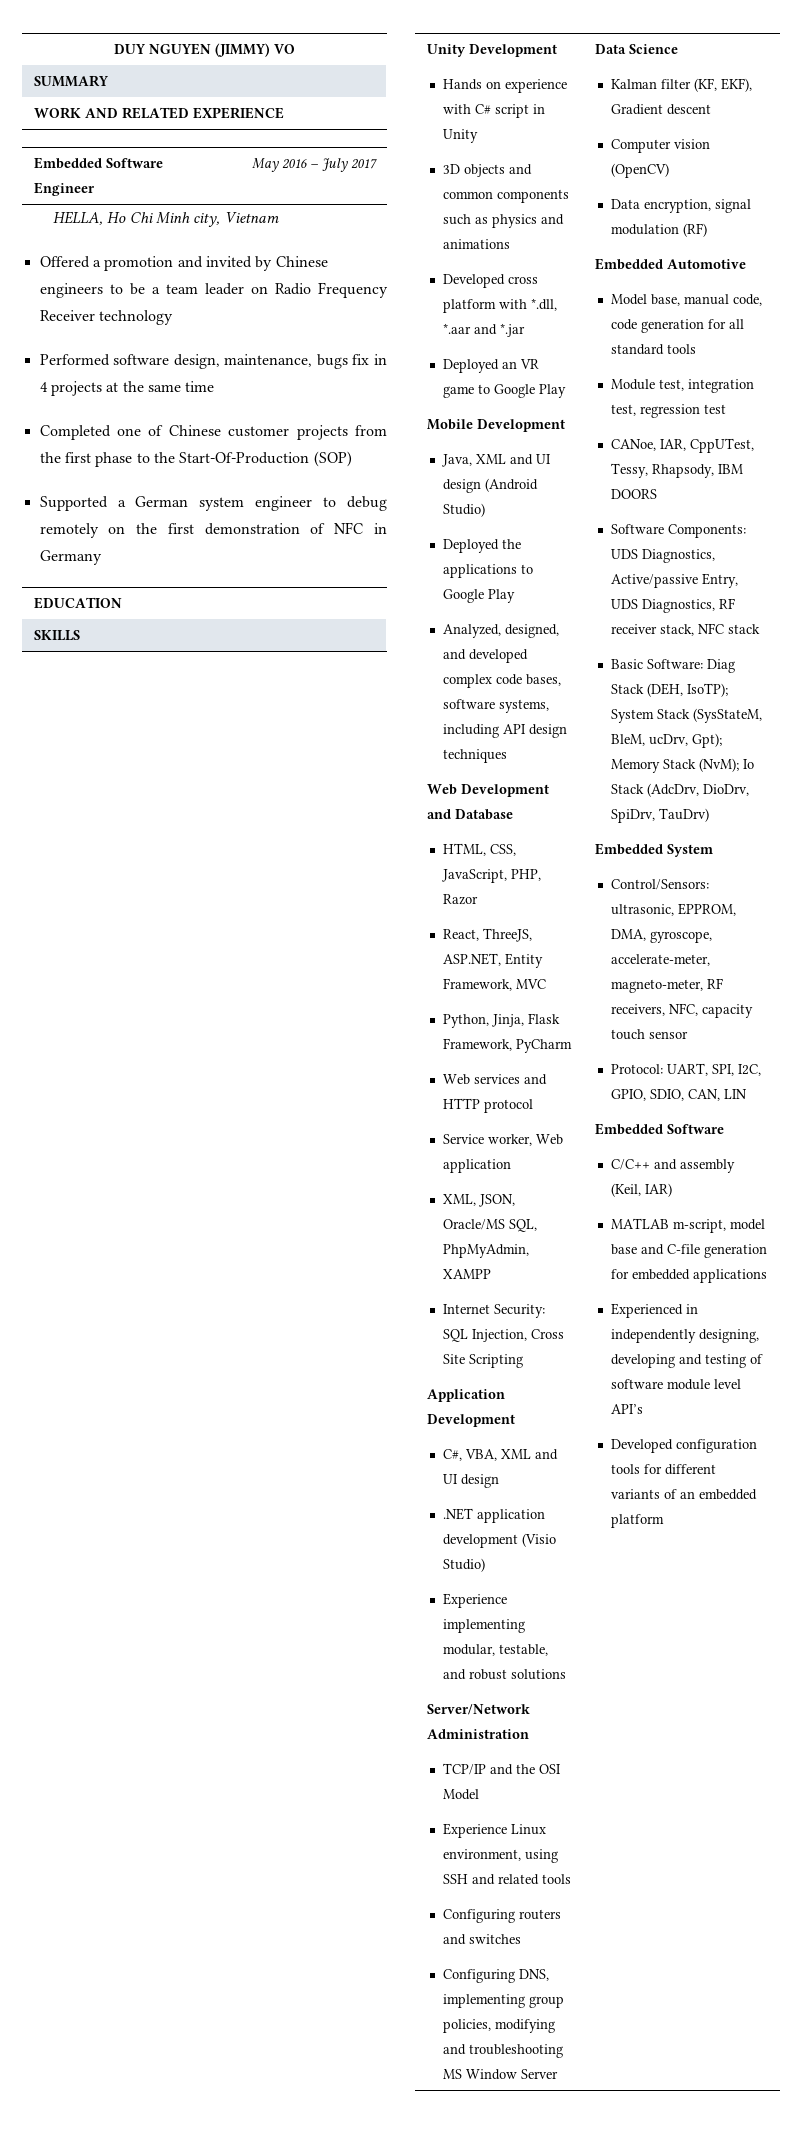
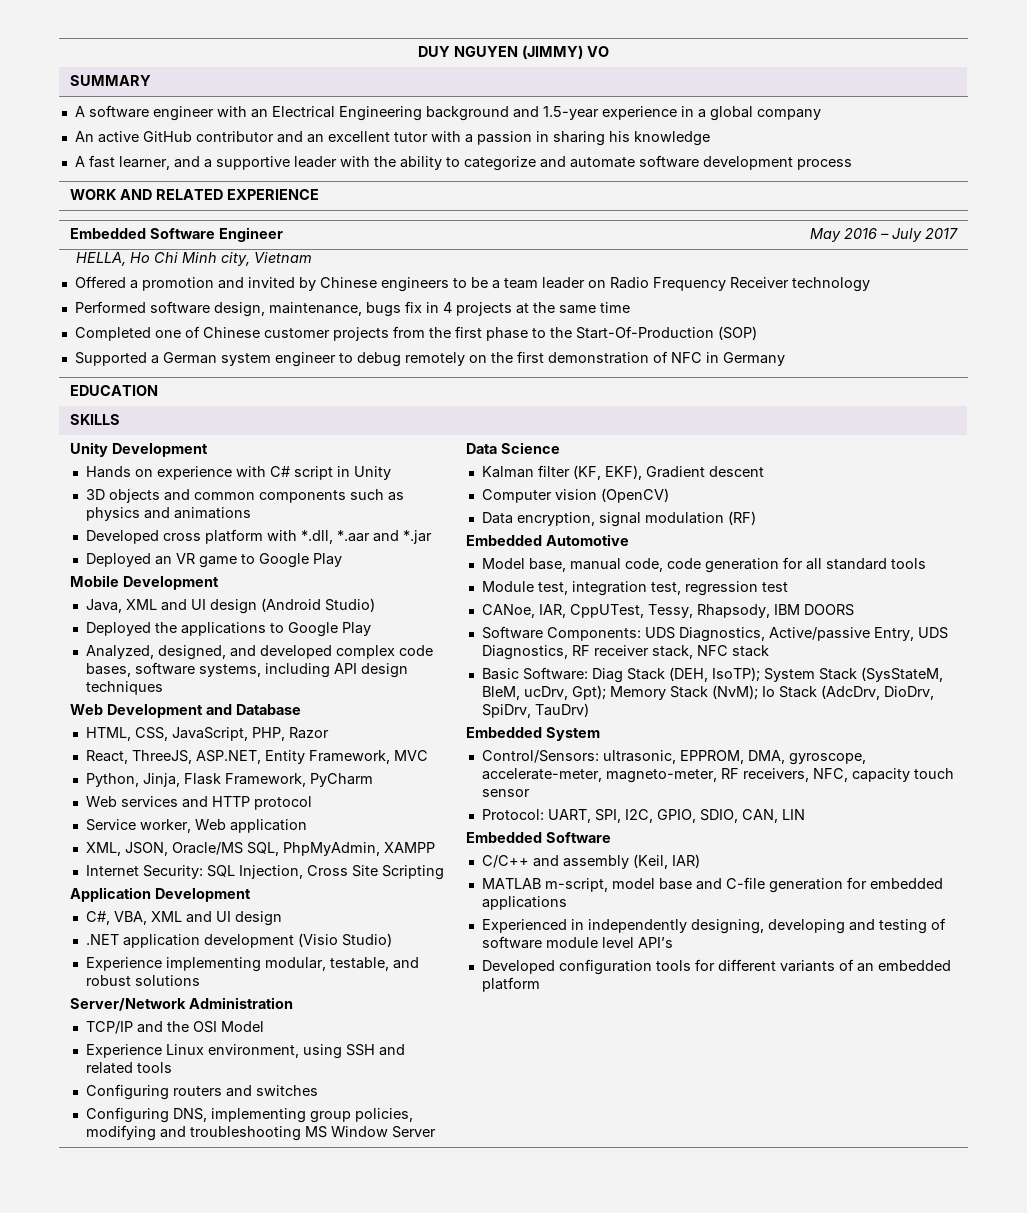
(110, 81) none -> [74,105,821,121] [74,131,710,146] [74,155,852,171] // A software engineer with an Electrical Engineering background and 1.5-year experience in a global company // An active GitHub contributor and an excellent tutor with a passion in sharing his knowledge // A fast learner, and a supportive leader with the ability to categorize and automate software development process

